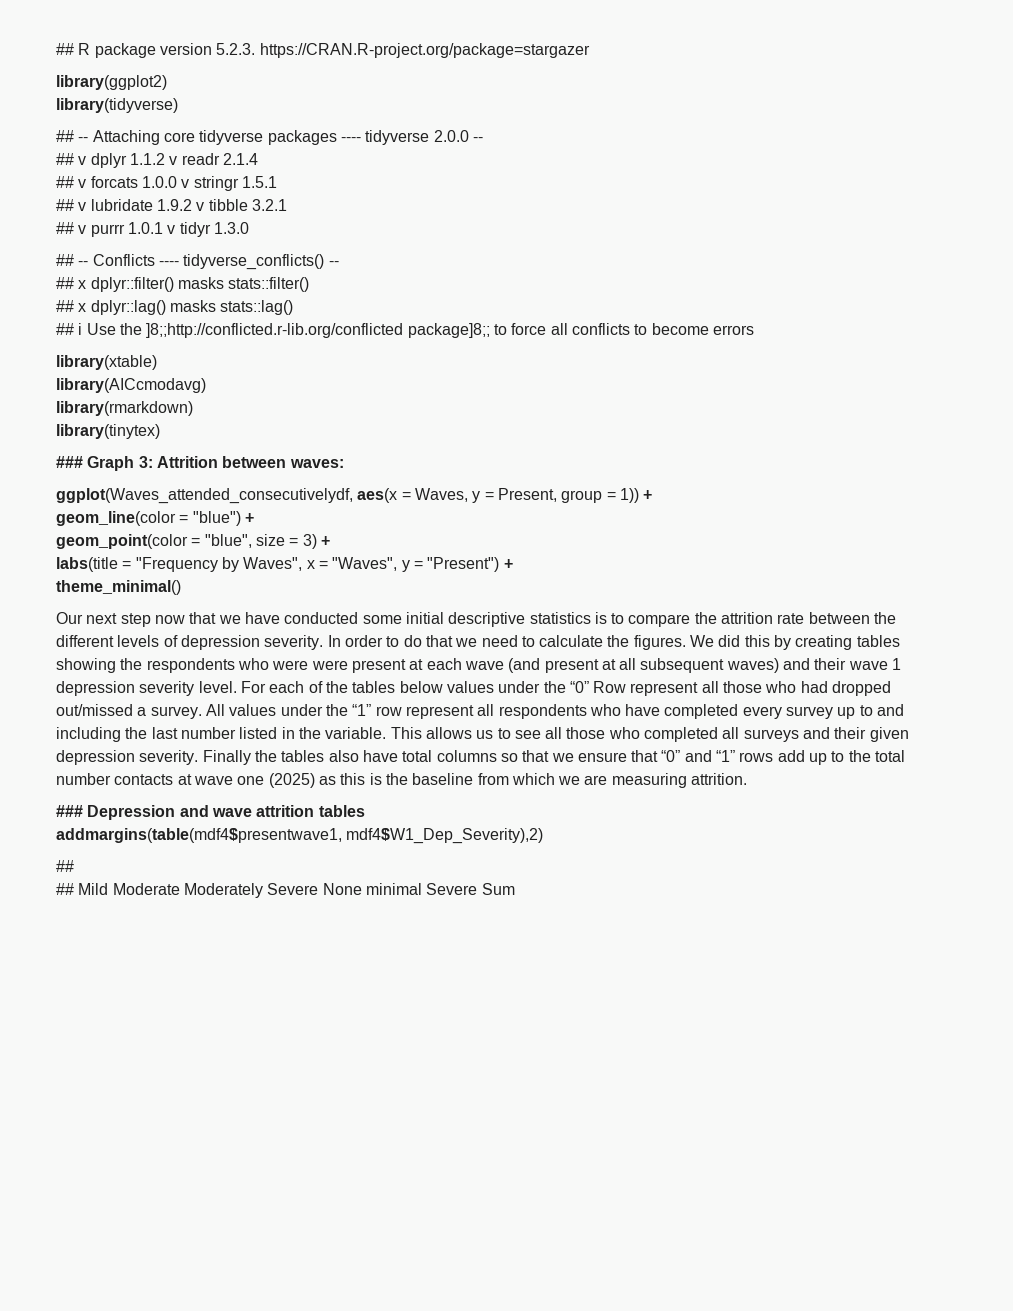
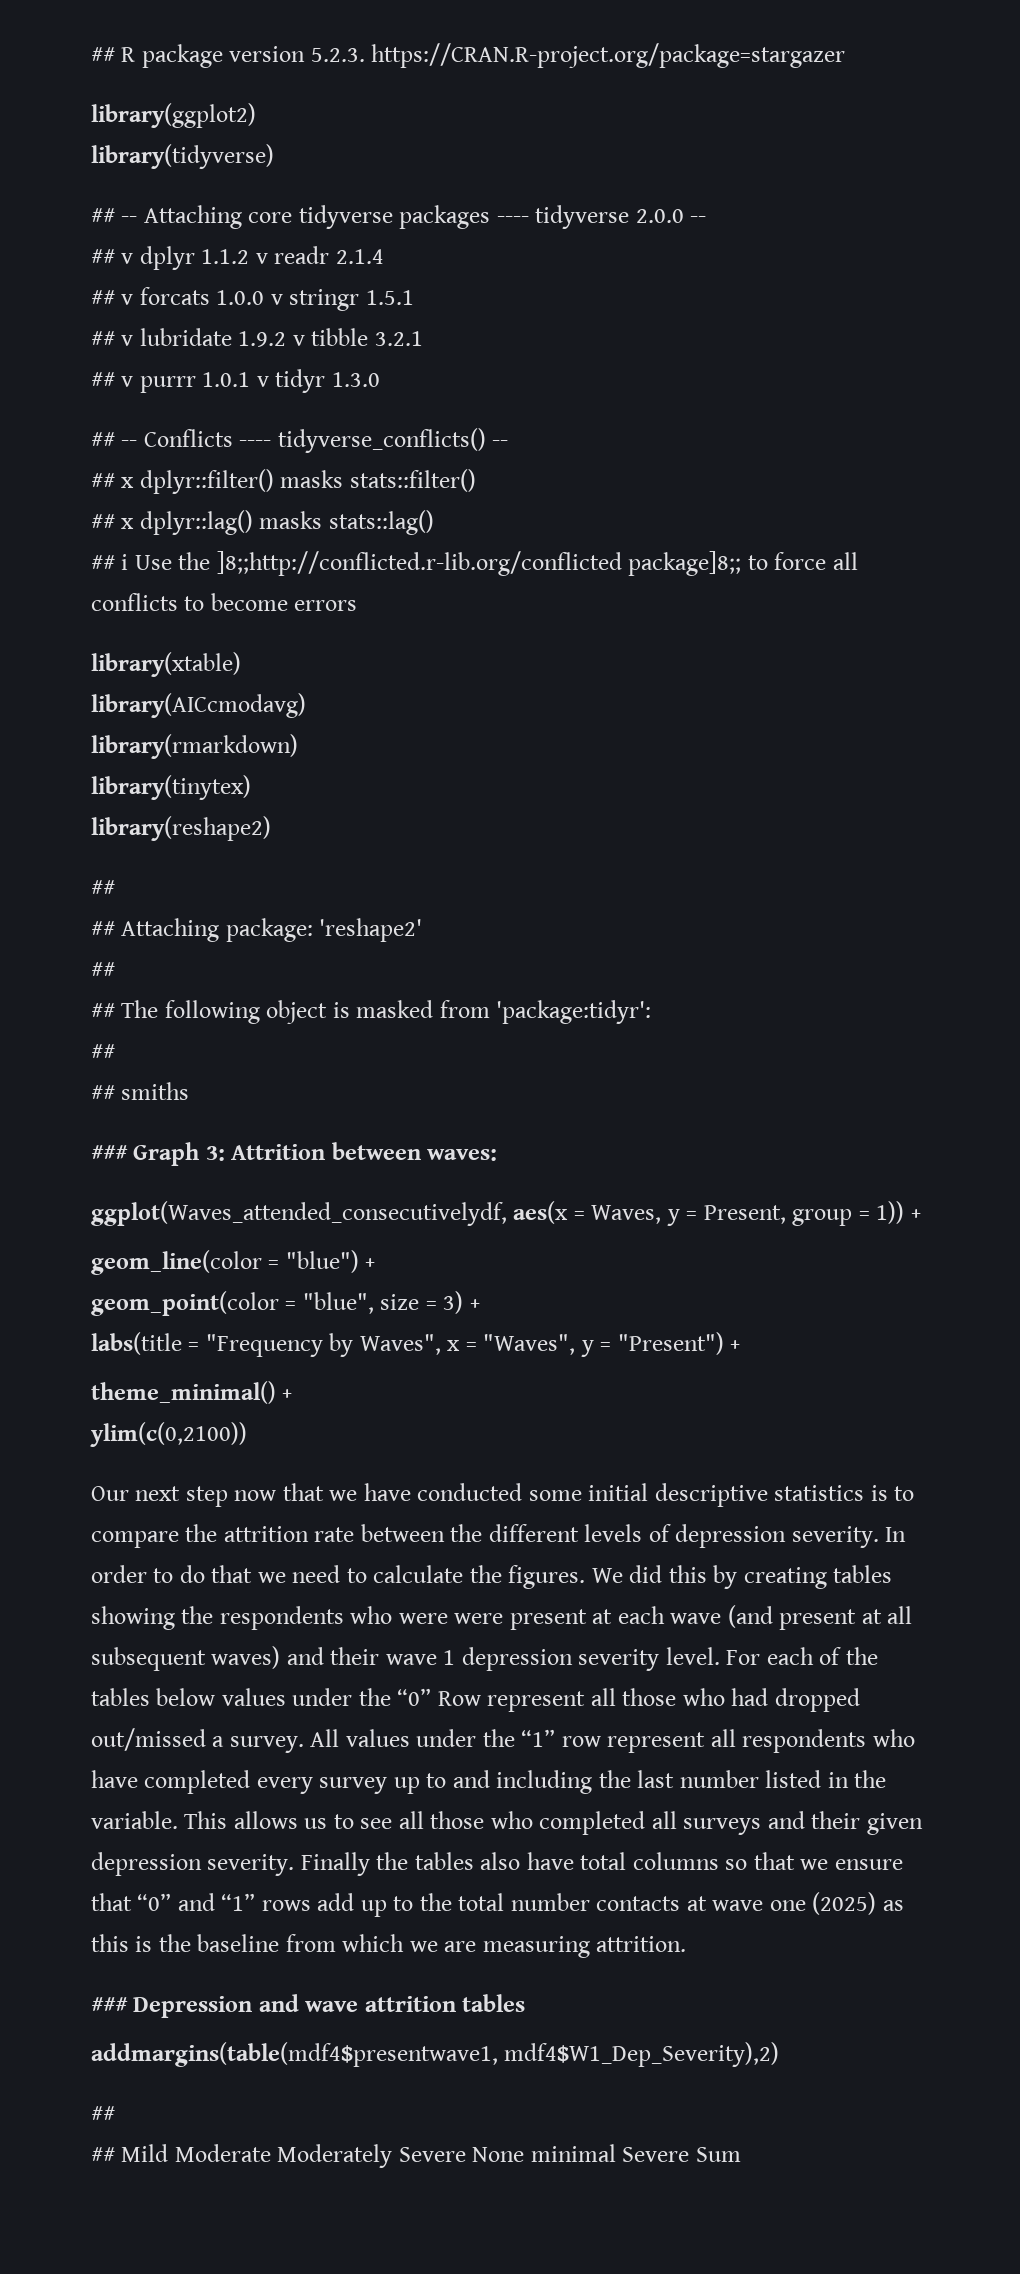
(160, 431) none -> [91,816,271,841] [91,880,115,895] [91,918,423,942] [91,962,115,977] [91,1000,652,1024] [91,1044,115,1059] [91,1082,190,1100] // library(reshape2) // ## // ## Attaching package: 'reshape2' // ## // ## The following object is masked from 'package:tidyr': // ## // ## smiths
(181, 587) none -> [282,1389,293,1400] [90,1422,247,1447] + // ylim(c(0,2100))

